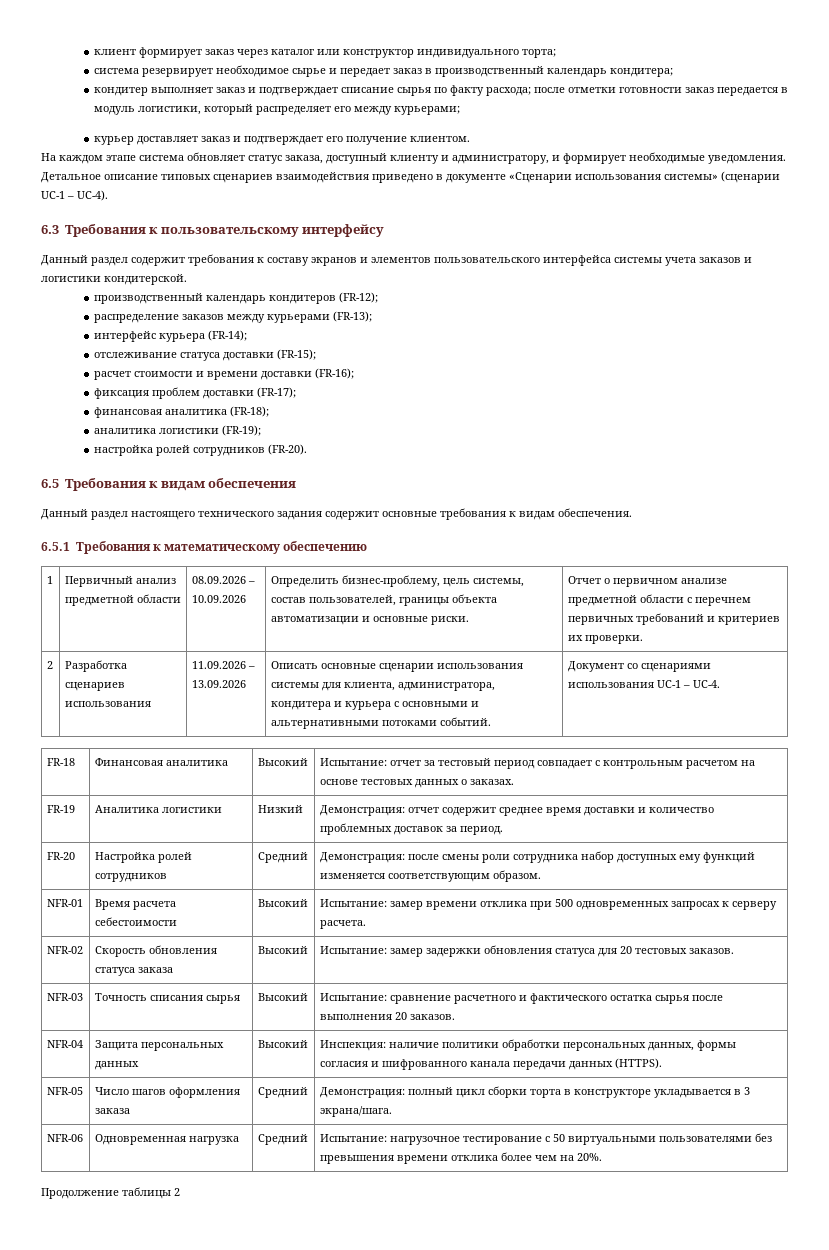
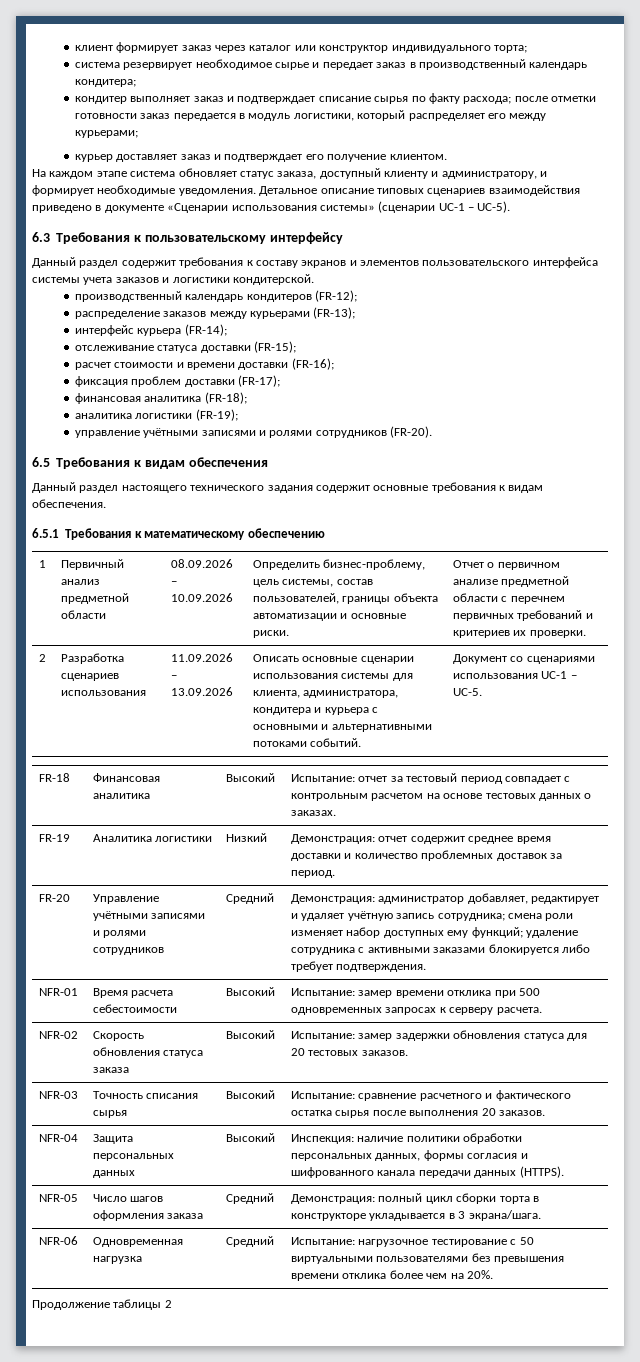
[77,190,108,201] UC-4). -> [477,201,511,213] UC-5).
[93,445,190,456] настройка ролей -> [74,428,313,438] управление учётными записями и ролями
[692,680,720,688] UC-4. -> [453,688,483,696] UC-5.
[94,852,192,863] [94,873,167,882] [257,852,308,863] [319,851,755,863] [319,870,541,882] Настройка ролей сотрудников | Средний | Демонстрация: после смены роли сотрудника набор доступных ему функций изменяется соответствующим образом. -> [93,894,160,904] [93,911,206,921] [93,930,147,938] [93,947,165,955] [226,893,275,904] [291,893,600,904] [291,911,574,921] [291,927,578,938] [291,944,590,955] [291,961,427,972] Управление учётными записями и ролями сотрудников | Средний | Демонстрация: администратор добавляет, редактирует и удаляет учётную запись сотрудника; смена роли изменяет набор доступных ему функций; удаление сотрудника с активными заказами блокируется либо требует подтверждения.

